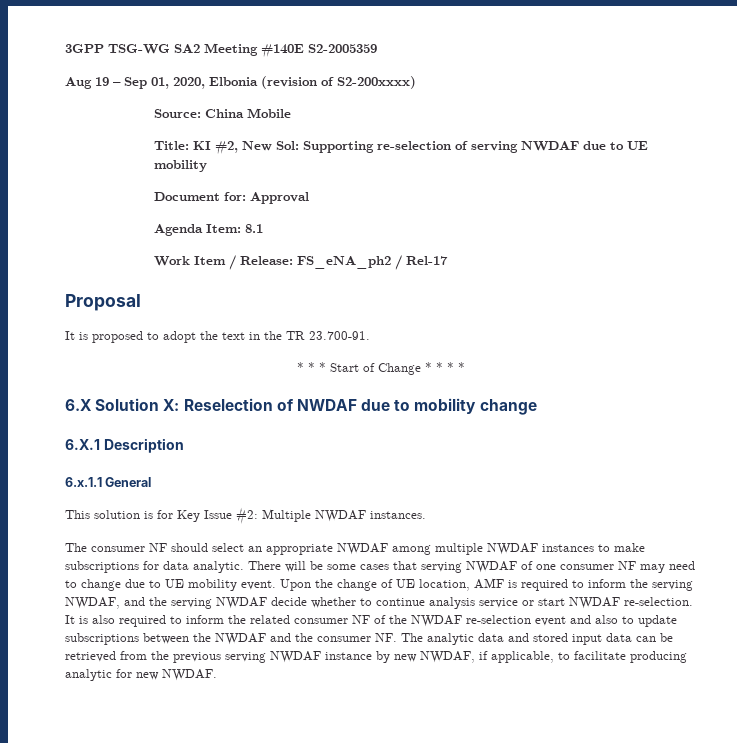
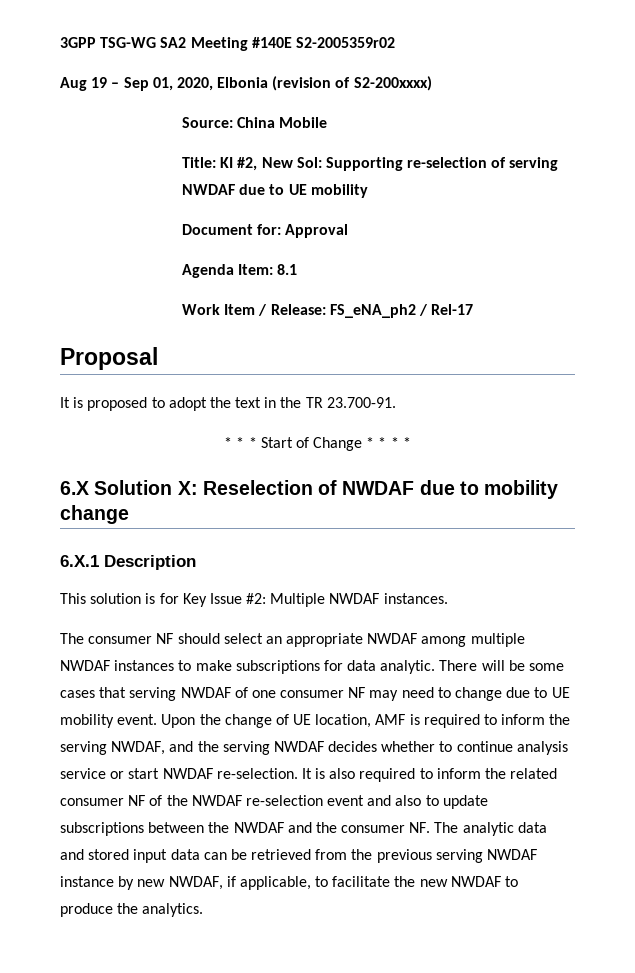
[308,44,377,53] S2-2005359 -> [295,37,395,48] S2-2005359r02
[65,477,152,487] // 6.x.1.1 General -> (196, 562) none
[271,597,307,606] decide -> [328,741,378,752] decides
[630,651,687,663] [65,669,217,681] producing analytic for new NWDAF. -> [394,876,519,887] [60,903,204,917] the new NWDAF to produce the analytics.

